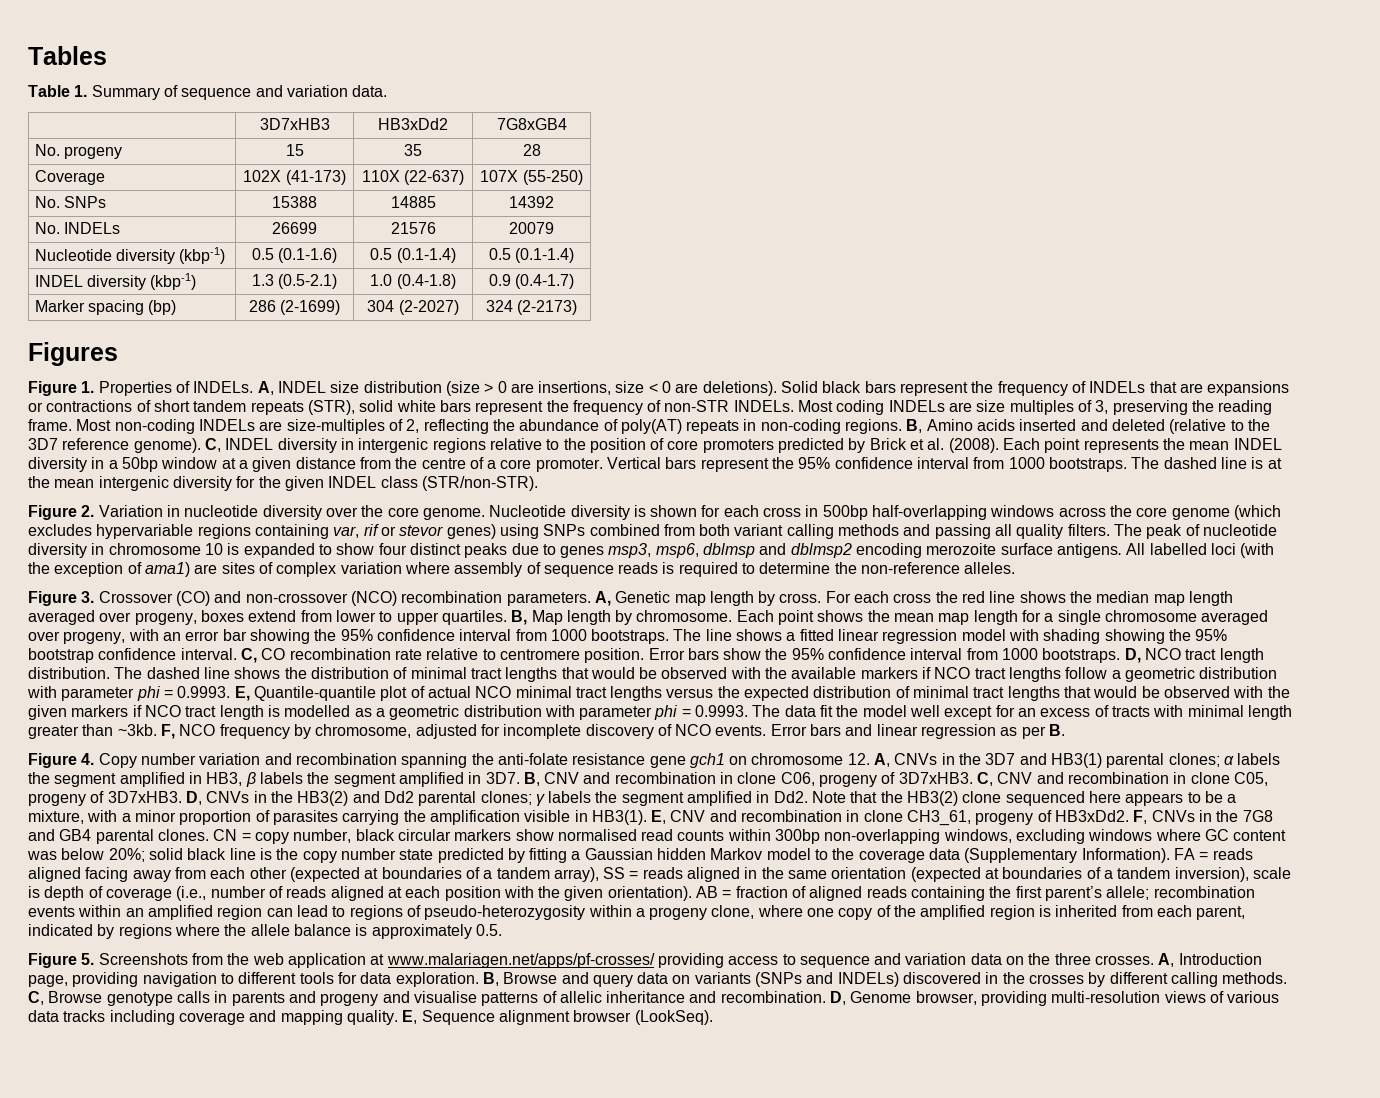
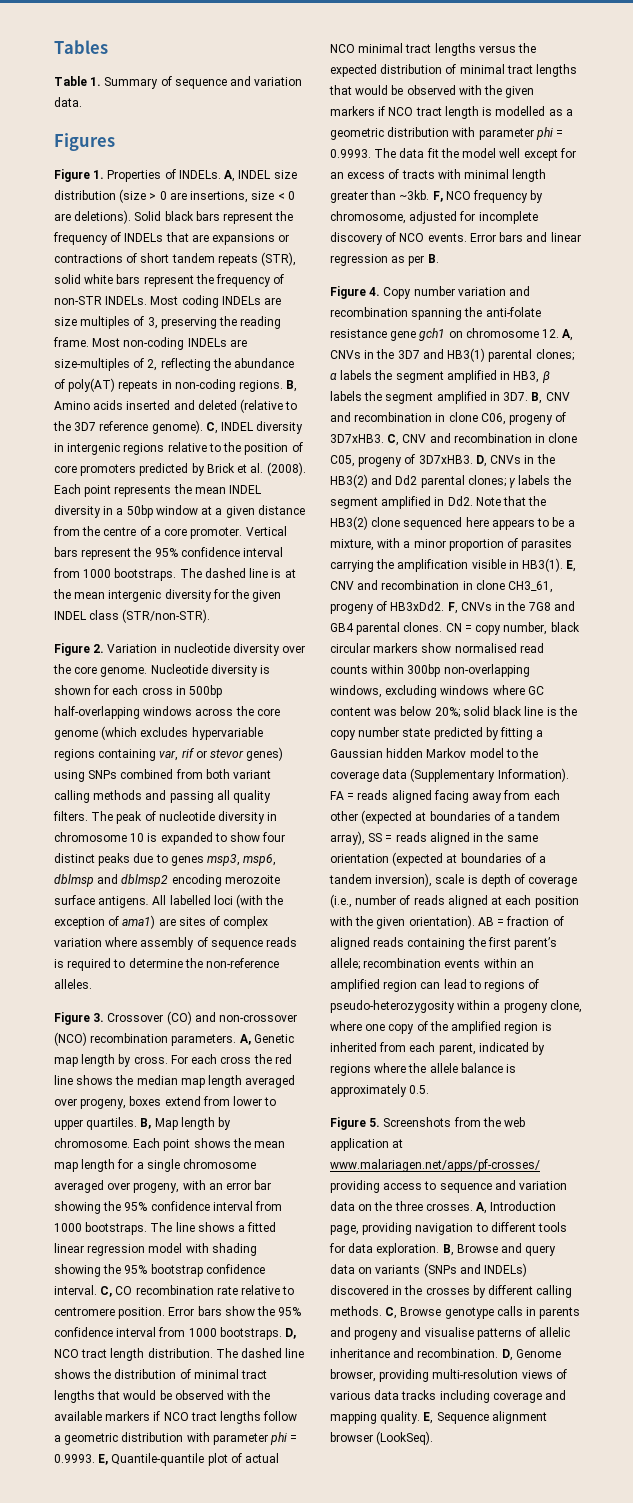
[259,118,330,130] [378,118,448,130] [496,118,567,130] [34,144,123,159] [285,144,304,156] [404,144,422,156] [522,144,541,156] [34,170,105,185] [243,170,346,185] [361,170,465,185] [480,170,583,185] [34,196,107,208] [272,196,317,208] [390,196,436,208] [509,196,554,208] [34,222,121,234] [272,222,317,234] [390,222,436,234] [509,222,554,234] [34,247,226,264] [251,248,338,263] [370,248,456,263] [488,248,575,263] [34,273,197,290] [251,274,338,289] [370,274,456,289] [488,274,575,289] [34,300,177,315] [248,300,341,315] [367,300,459,315] [485,300,578,315] // | 3D7xHB3 | HB3xDd2 | 7G8xGB4 // No. progeny | 15 | 35 | 28 // Coverage | 102X (41-173) | 110X (22-637) | 107X (55-250) // No. SNPs | 15388 | 14885 | 14392 // No. INDELs | 26699 | 21576 | 20079 // Nucleotide diversity (kbp-1) | 0.5 (0.1-1.6) | 0.5 (0.1-1.4) | 0.5 (0.1-1.4) // INDEL diversity (kbp-1) | 1.3 (0.5-2.1) | 1.0 (0.4-1.8) | 0.9 (0.4-1.7) // Marker spacing (bp) | 286 (2-1699) | 304 (2-2027) | 324 (2-2173) -> (82, 102) none

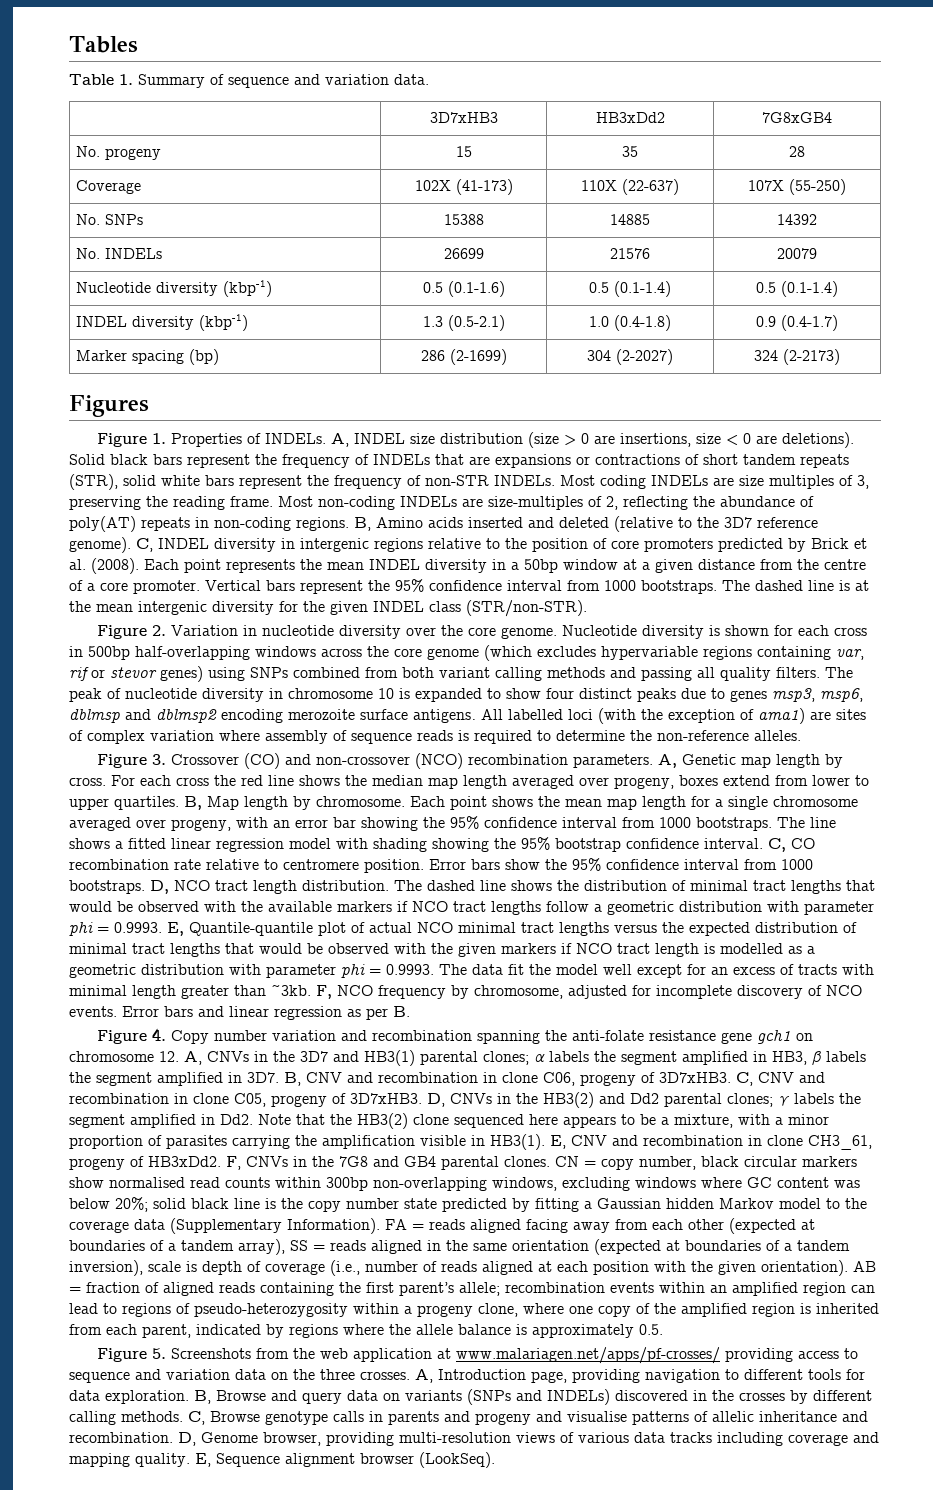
(82, 102) none -> [429,112,498,123] [595,112,665,123] [762,112,832,123] [76,146,162,160] [455,146,472,157] [622,146,638,157] [789,146,805,157] [76,180,142,194] [414,179,513,195] [581,179,679,195] [748,179,846,195] [76,214,144,225] [443,214,484,225] [610,214,650,225] [777,214,817,225] [76,248,163,259] [443,248,484,259] [610,248,650,259] [777,248,817,259] [76,280,273,297] [422,281,505,297] [589,281,671,297] [756,281,838,297] [76,314,249,331] [422,315,505,331] [589,315,671,331] [756,315,838,331] [76,349,220,365] [420,349,507,365] [587,349,673,365] [754,349,840,365] // | 3D7xHB3 | HB3xDd2 | 7G8xGB4 // No. progeny | 15 | 35 | 28 // Coverage | 102X (41-173) | 110X (22-637) | 107X (55-250) // No. SNPs | 15388 | 14885 | 14392 // No. INDELs | 26699 | 21576 | 20079 // Nucleotide diversity (kbp-1) | 0.5 (0.1-1.6) | 0.5 (0.1-1.4) | 0.5 (0.1-1.4) // INDEL diversity (kbp-1) | 1.3 (0.5-2.1) | 1.0 (0.4-1.8) | 0.9 (0.4-1.7) // Marker spacing (bp) | 286 (2-1699) | 304 (2-2027) | 324 (2-2173)

